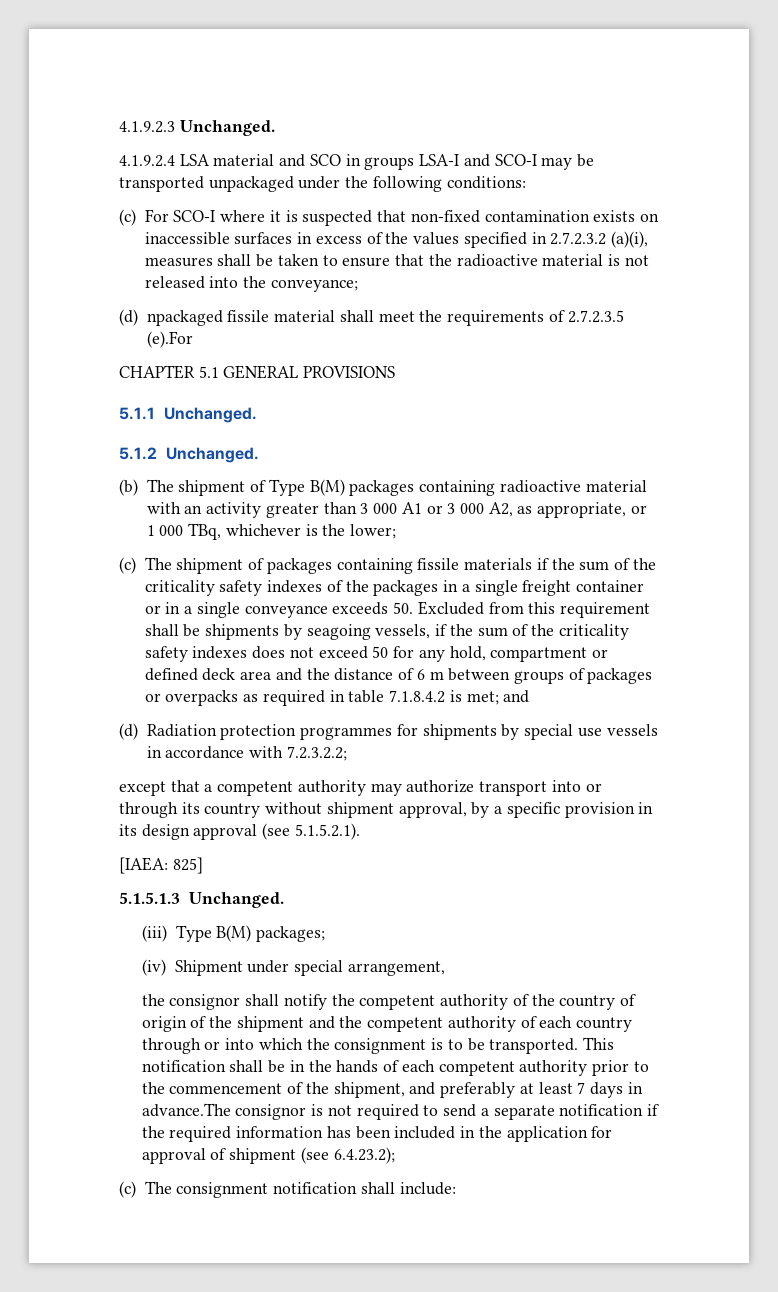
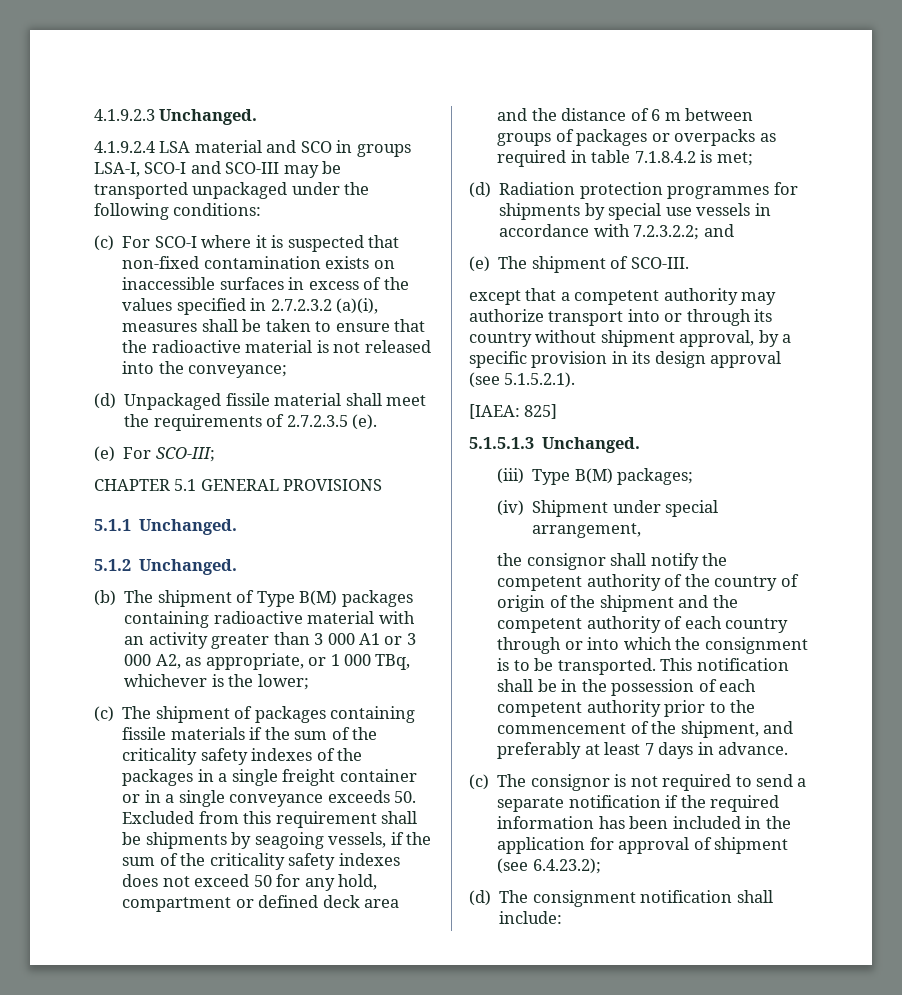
[419,154,537,167] LSA-I and SCO-I -> [94,161,280,177] LSA-I, SCO-I and SCO-III
[146,310,223,326] npackaged -> [124,393,222,410] Unpackaged
[146,331,193,348] (e).For -> [352,414,378,430] [94,446,215,462] (e). // (e) For SCO-III;
[503,690,530,703] and -> (753, 159) none
(347, 753) none -> [703,224,734,237] [469,256,689,273] and // (e) The shipment of SCO-III.
[336,1060,379,1073] hands -> [611,679,695,696] possession
[141,1103,231,1117] advance.The -> [717,742,788,755] [469,774,527,790] advance. // (c) The
[119,1181,136,1198] (c) -> [469,890,491,906] (d)

